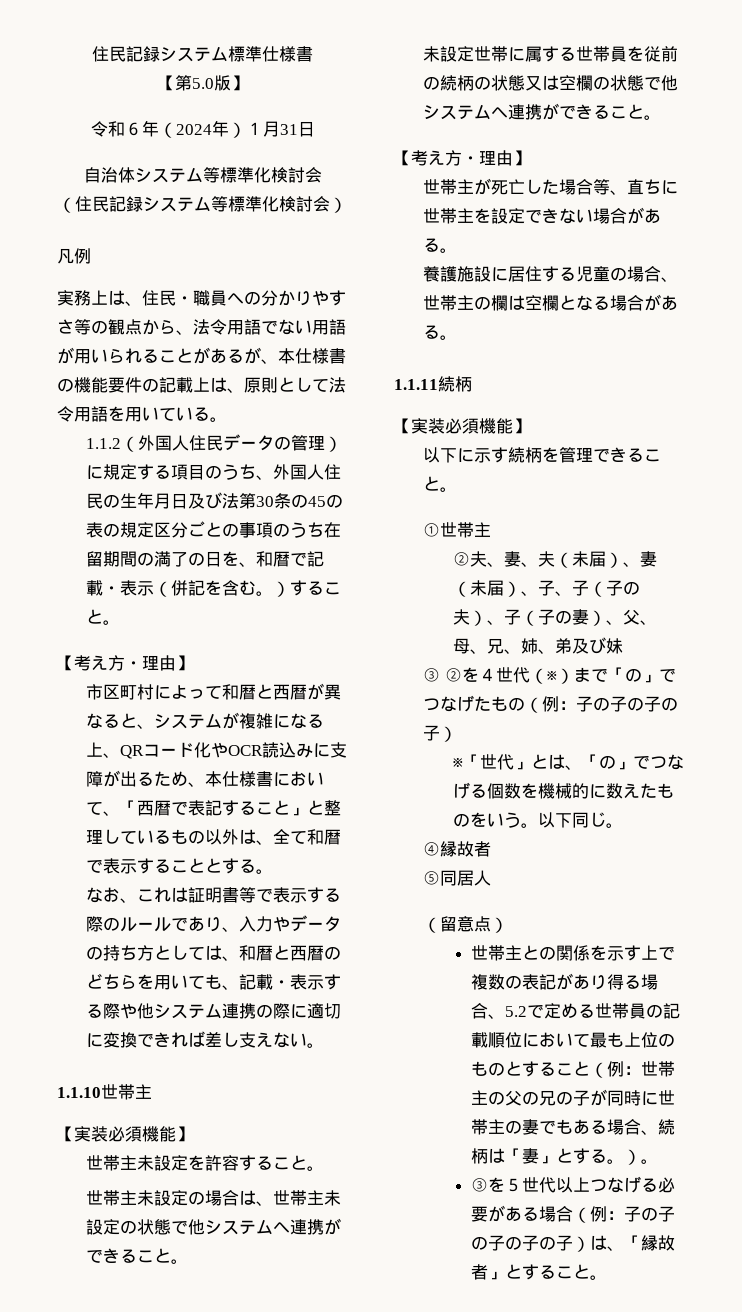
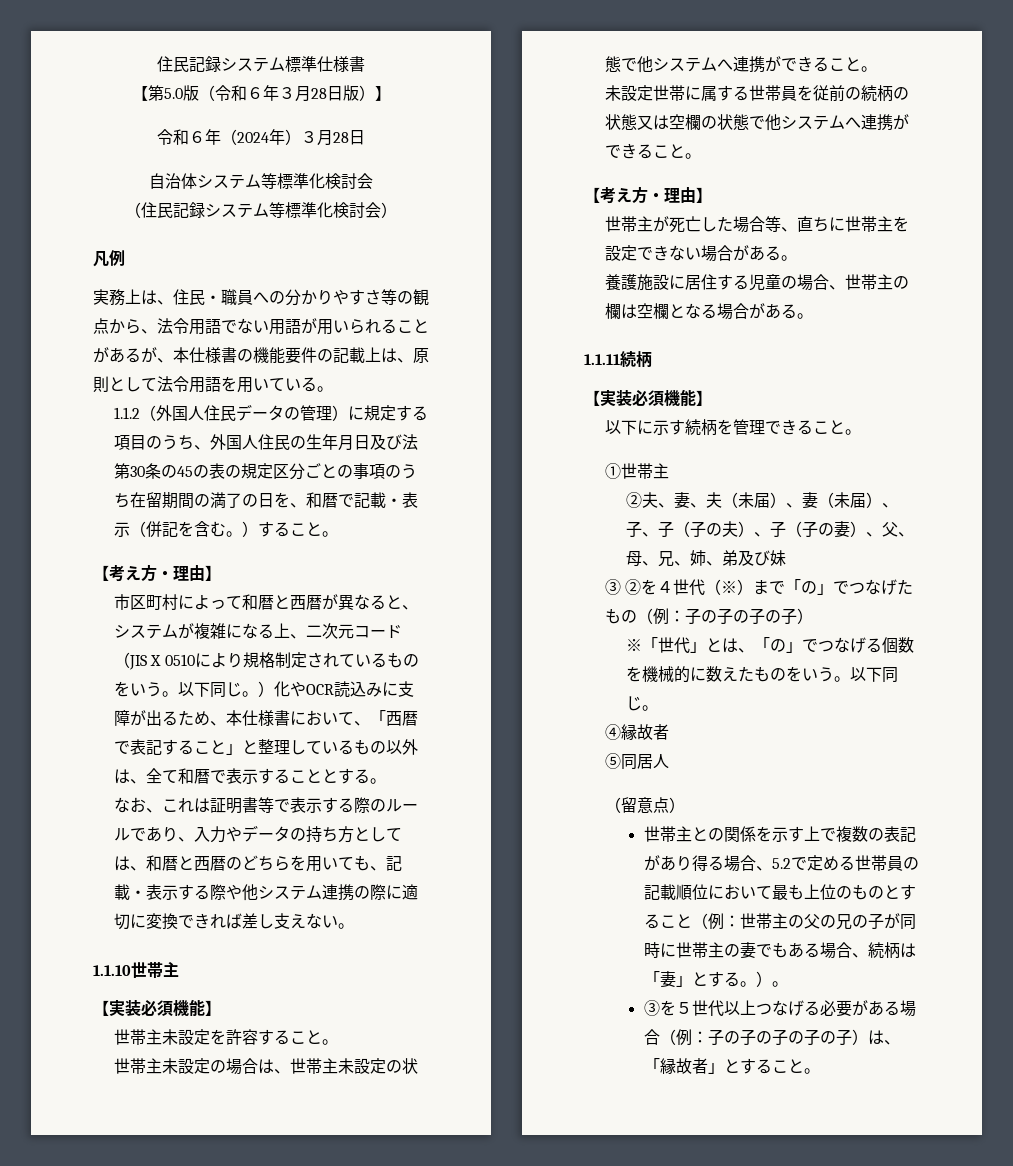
(231, 83) none -> [198,85,375,102] （令和６年３月28日版）
[245,121,298,137] １月31 -> [301,130,349,146] ３月28
[120,742,195,759] QRコード -> [306,623,403,639] [114,652,419,670] [114,681,275,698] 二次元コード（JIS X 0510により規格制定されているものをいう。以下同じ。）

